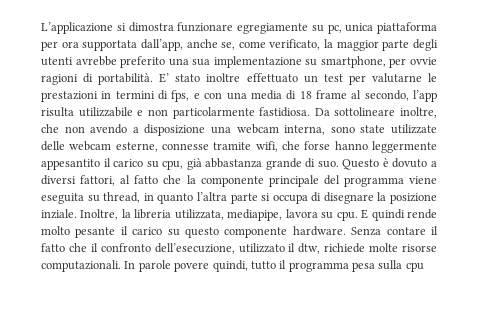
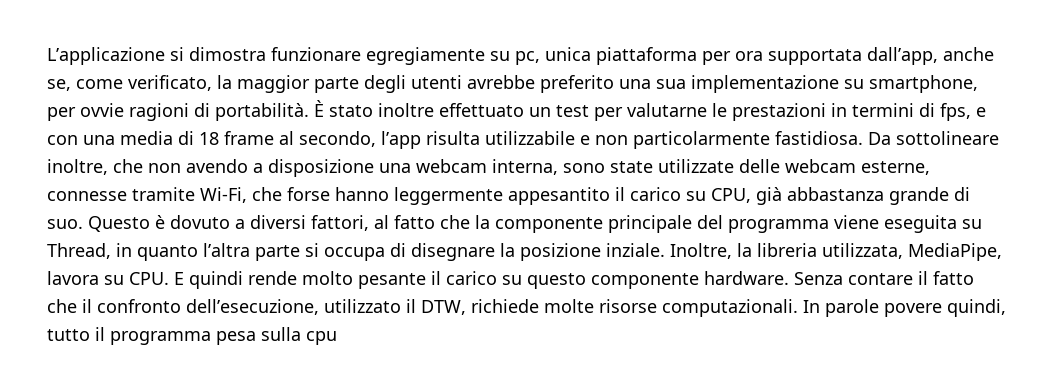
[159,73,170,83] E’ -> [314,100,324,117] È
[255,141,278,152] wifi, -> [200,187,247,203] Wi-Fi,
[162,160,184,170] cpu, -> [711,188,751,203] CPU,
[103,192,141,203] thread, -> [47,243,111,259] Thread,
[227,209,283,221] mediapipe, -> [908,243,1002,261] MediaPipe,
[336,211,358,221] cpu. -> [129,272,169,285] CPU.
[298,243,321,254] dtw, -> [421,300,466,315] DTW,

